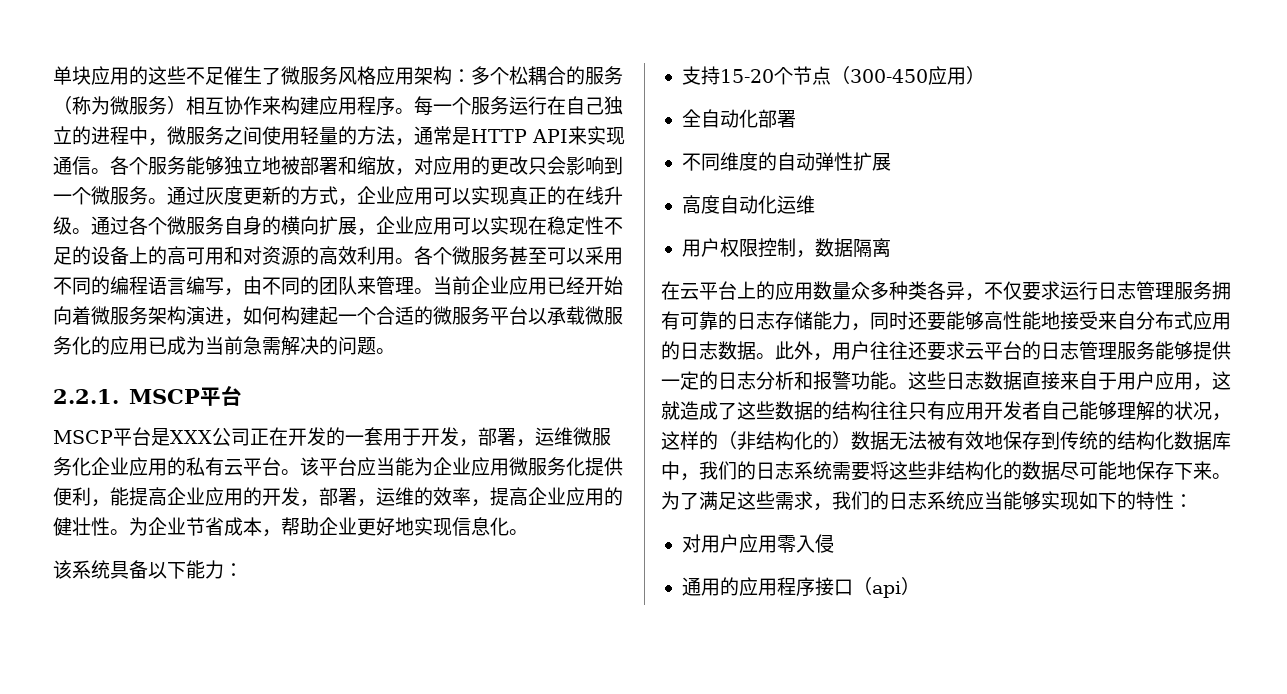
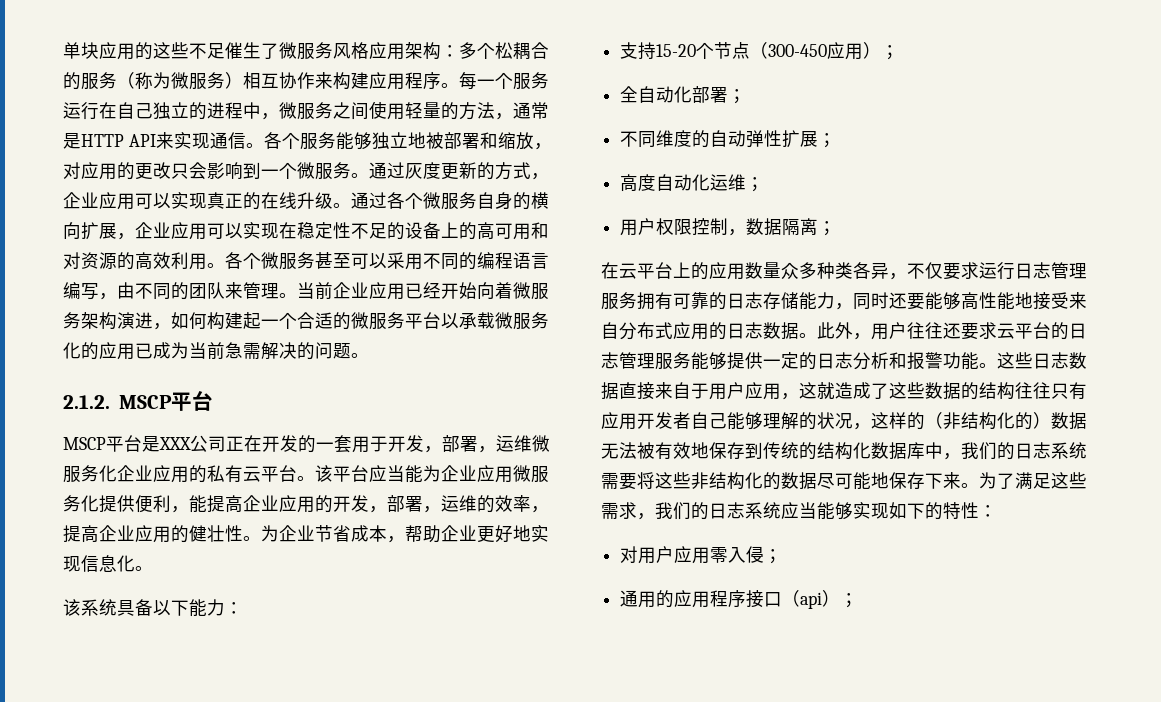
[53,389,119,404] 2.2.1. -> [63,395,110,409] 2.1.2.
(985, 75) none -> [881,45,900,60] ；
(796, 119) none -> [728,89,747,104] ；
(891, 162) none -> [818,133,837,148] ；
(815, 204) none -> [746,177,765,192] ；
(891, 247) none -> [818,221,837,236] ；
(834, 543) none -> [764,549,783,564] ；
(920, 586) none -> [840,593,859,608] ；

